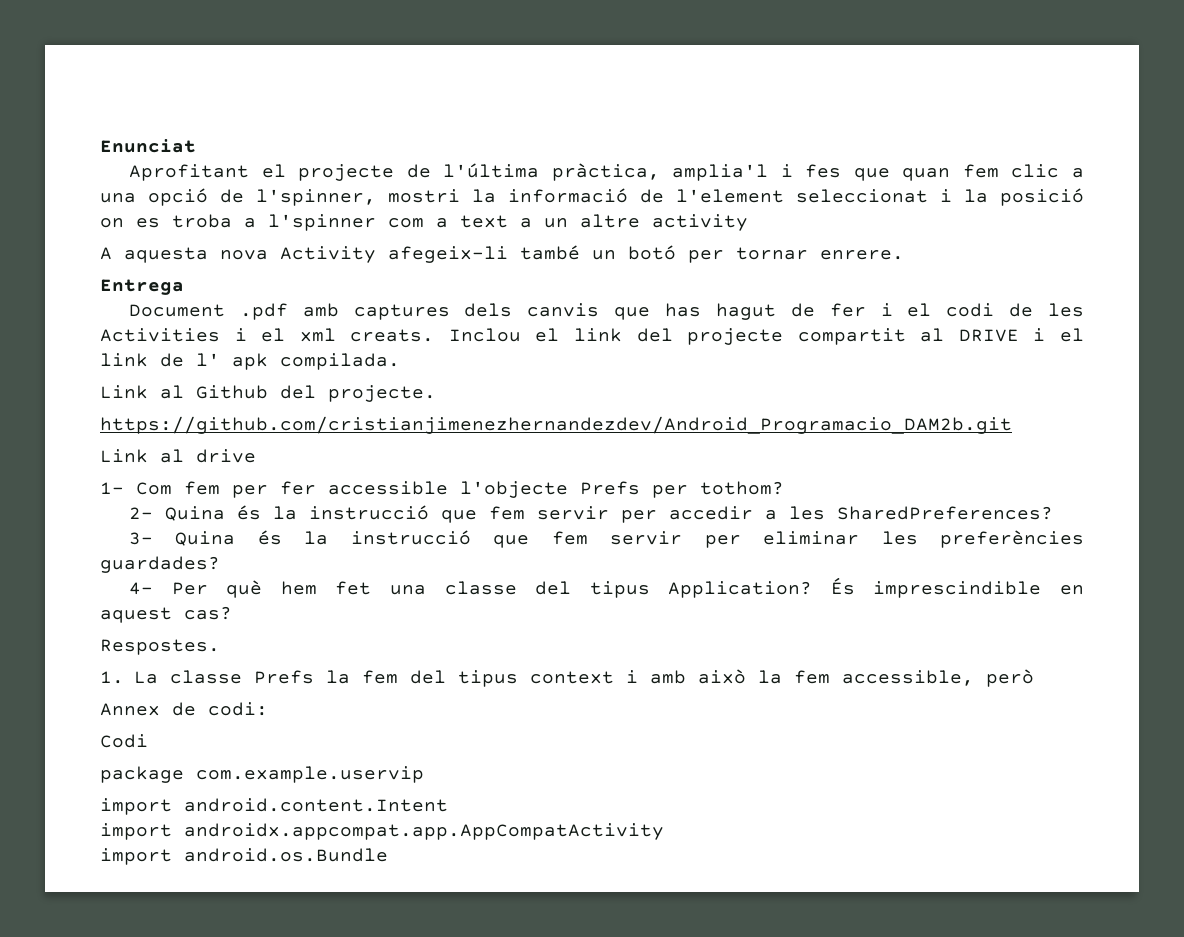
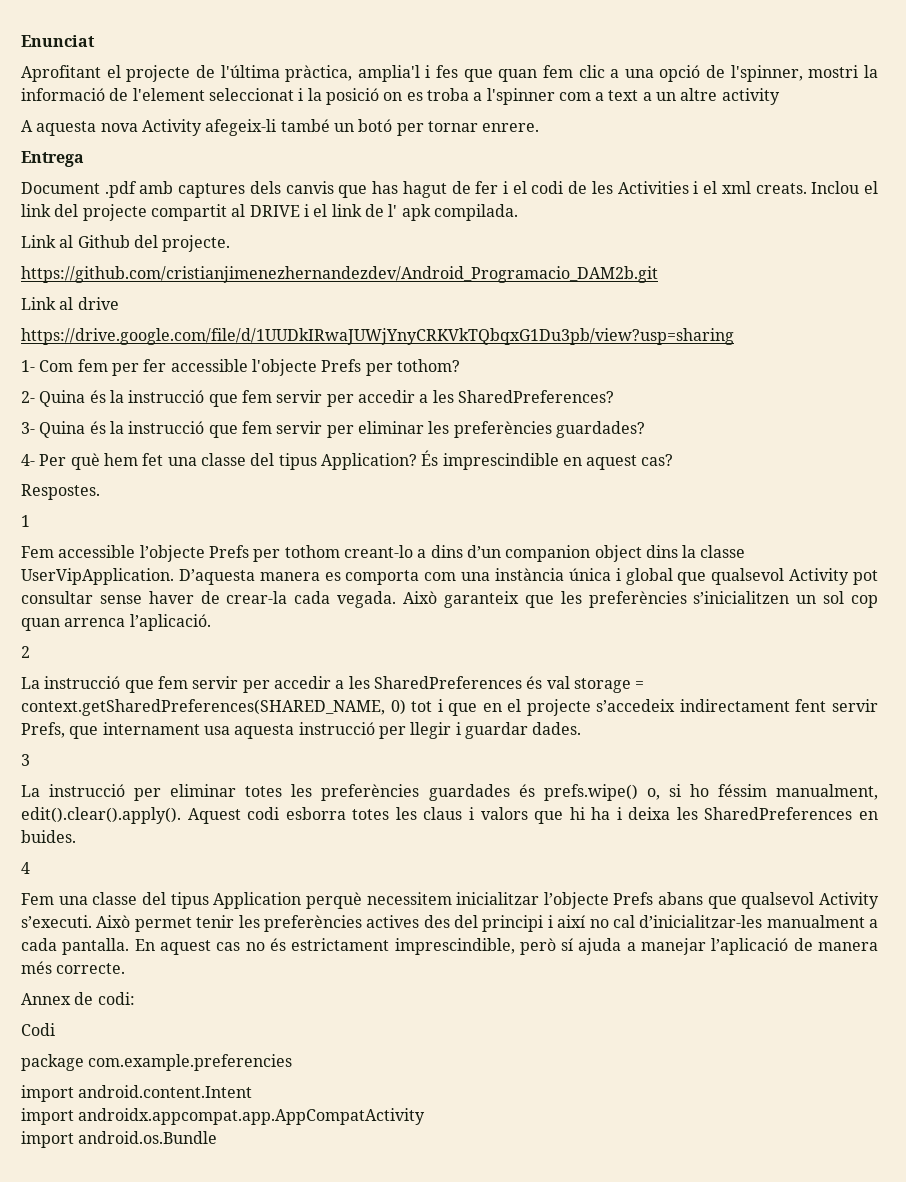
(256, 456) none -> [21,328,734,345] // https://drive.google.com/file/d/1UUDkIRwaJUWjYnyCRKVkTQbqxG1Du3pb/view?usp=sharing
[100,669,1034,687] 1. La classe Prefs la fem del tipus context i amb això la fem accessible, però -> [21,515,30,527] [21,545,746,562] [21,568,879,585] [21,591,879,608] [21,614,211,631] [21,646,30,658] [21,676,645,693] [21,699,878,716] [21,722,582,739] [21,754,30,766] [21,784,878,801] [21,807,878,824] [21,830,76,843] [21,862,30,874] [21,892,879,909] [21,915,878,932] [21,938,878,955] [21,961,126,974] 1 // Fem accessible l’objecte Prefs per tothom creant-lo a dins d’un companion object dins la classe UserVipApplication. D’aquesta manera es comporta com una instància única i global que qualsevol Activity pot consultar sense haver de crear-la cada vegada. Això garanteix que les preferències s’inicialitzen un sol cop quan arrenca l’aplicació. // 2 // La instrucció que fem servir per accedir a les SharedPreferences és val storage = context.getSharedPreferences(SHARED_NAME, 0) tot i que en el projecte s’accedeix indirectament fent servir Prefs, que internament usa aquesta instrucció per llegir i guardar dades. // 3 // La instrucció per eliminar totes les preferències guardades és prefs.wipe() o, si ho féssim manualment, edit().clear().apply(). Aquest codi esborra totes les claus i valors que hi ha i deixa les SharedPreferences en buides. // 4 // Fem una classe del tipus Application perquè necessitem inicialitzar l’objecte Prefs abans que qualsevol Activity s’executi. Això permet tenir les preferències actives des del principi i així no cal d’inicialitzar-les manualment a cada pantalla. En aquest cas no és estrictament imprescindible, però sí ajuda a manejar l’aplicació de manera més correcte.
[196,766,424,783] com.example.uservip -> [88,1054,293,1071] com.example.preferencies

